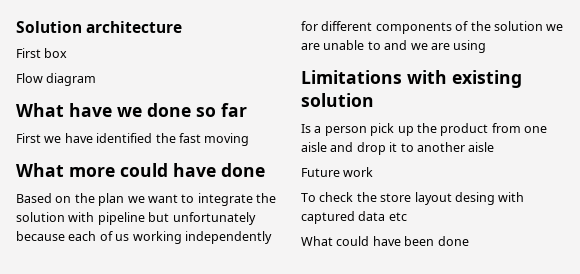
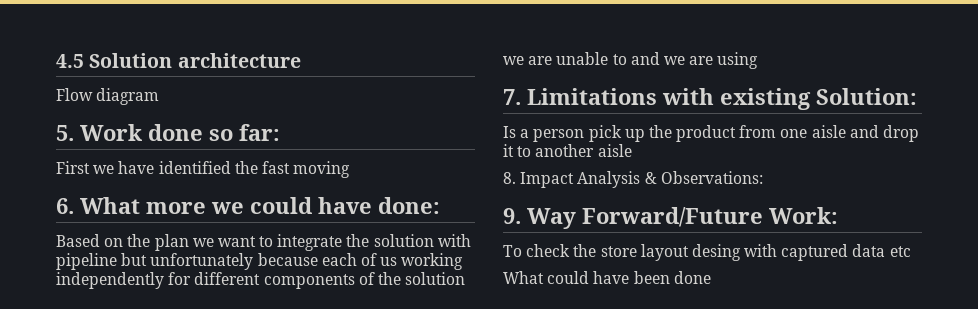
(16, 27) none -> [56,54,84,68] 4.5
[16,48,68,58] // First box -> (301, 60) none
[16,103,142,117] What have we -> [56,124,142,141] 5. Work
[221,103,247,117] far -> [239,124,280,141] far:
(250, 139) none -> [56,198,74,214] 6.
[120,163,265,177] could have done -> [211,197,440,214] we could have done:
(487, 46) none -> [503,89,521,105] 7.
[301,93,374,107] solution -> [816,88,917,105] Solution:
[301,167,374,177] Future work -> [503,171,763,188] [503,207,838,229] 8. Impact Analysis & Observations: // 9. Way Forward/Future Work:

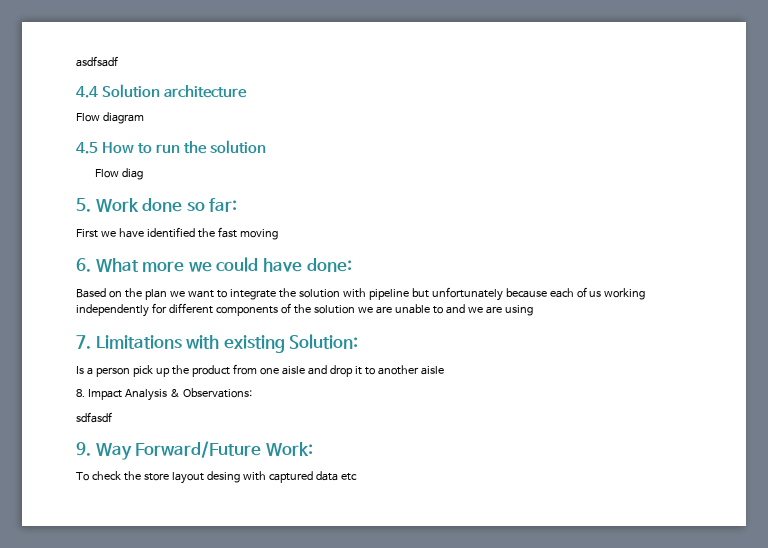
[56,54,84,68] 4.5 -> [76,56,118,67] [76,86,98,98] asdfsadf // 4.4
(160, 96) none -> [76,140,267,154] [94,168,143,180] // 4.5 How to run the solution // Flow diag
(763, 177) none -> [76,412,112,423] // sdfasdf
[503,271,711,284] // What could have been done -> (357, 477) none

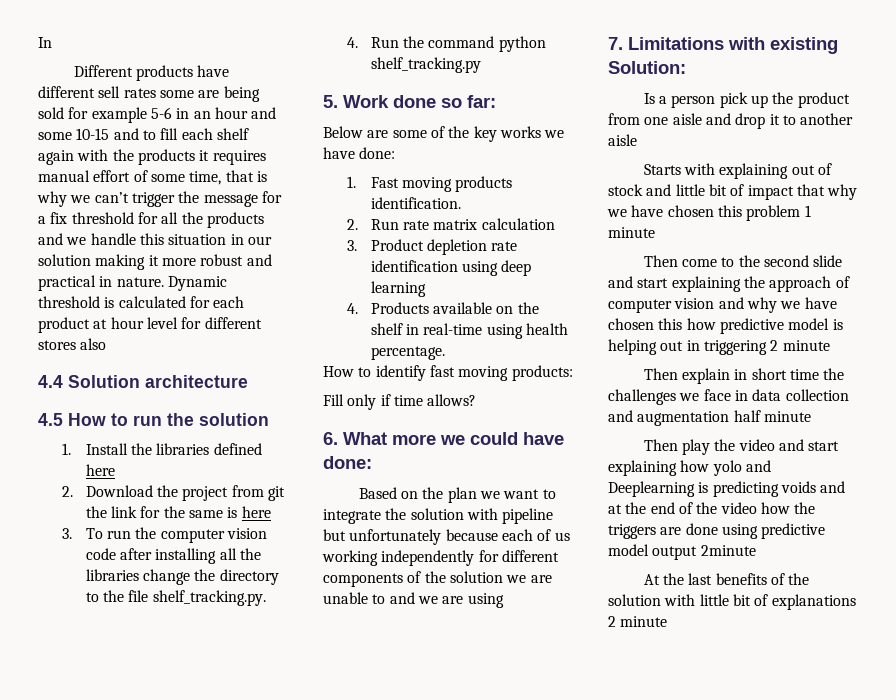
[76,56,118,67] asdfsadf -> [38,37,52,48] [73,65,230,81] [38,86,260,102] [38,107,277,123] [38,128,249,140] [38,149,266,165] [38,170,267,185] [37,191,282,207] [38,212,264,228] [38,233,272,245] [38,254,272,270] [38,275,227,291] [38,296,245,308] [38,317,262,333] [38,338,107,350] In // Different products have different sell rates some are being sold for example 5-6 in an hour and some 10-15 and to fill each shelf again with the products it requires manual effort of some time, that is why we can’t trigger the message for a fix threshold for all the products and we handle this situation in our solution making it more robust and practical in nature. Dynamic threshold is calculated for each product at hour level for different stores also
[76,112,144,124] // Flow diagram -> (248, 381) none
[94,168,143,180] Flow diag -> [61,443,262,455] [85,464,115,476] [61,485,286,501] [85,506,271,518] [61,527,268,543] [85,548,262,564] [85,569,279,585] [85,590,266,606] [346,36,546,52] [370,57,481,73] 1. Install the libraries defined here // 2. Download the project from git the link for the same is here // 3. To run the computer vision code after installing all the libraries change the directory to the file shelf_tracking.py. // 4. Run the command python shelf_tracking.py
[76,227,278,240] First we have identified the fast moving -> [323,126,565,142] [323,147,396,159] [346,176,513,192] [370,197,461,209] [346,218,555,230] [346,239,518,255] [370,260,532,276] [370,281,426,297] [346,302,539,314] [370,323,569,339] [370,346,445,360] [323,365,573,381] [323,394,477,410] Below are some of the key works we have done: // 1. Fast moving products identification. // 2. Run rate matrix calculation // 3. Product depletion rate identification using deep learning // 4. Products available on the shelf in real-time using health percentage. // How to identify fast moving products: // Fill only if time allows?
[76,388,252,401] [76,412,112,423] [76,441,313,460] [76,471,357,484] 8. Impact Analysis & Observations: // sdfasdf // 9. Way Forward/Future Work: // To check the store layout desing with captured data etc -> [643,163,833,179] [608,184,858,200] [607,205,811,221] [608,227,655,238] [643,255,843,267] [608,276,850,292] [608,297,837,313] [608,318,843,334] [608,339,830,355] [643,368,845,384] [608,389,849,405] [608,410,811,426] [643,439,840,455] [608,460,771,476] [608,481,846,497] [608,502,816,514] [608,523,826,539] [608,544,756,560] [643,573,810,585] [608,594,856,610] [608,616,668,627] Starts with explaining out of stock and little bit of impact that why we have chosen this problem 1 minute // Then come to the second slide and start explaining the approach of computer vision and why we have chosen this how predictive model is helping out in triggering 2 minute // Then explain in short time the challenges we face in data collection and augmentation half minute // Then play the video and start explaining how yolo and Deeplearning is predicting voids and at the end of the video how the triggers are done using predictive model output 2minute // At the last benefits of the solution with little bit of explanations 2 minute

